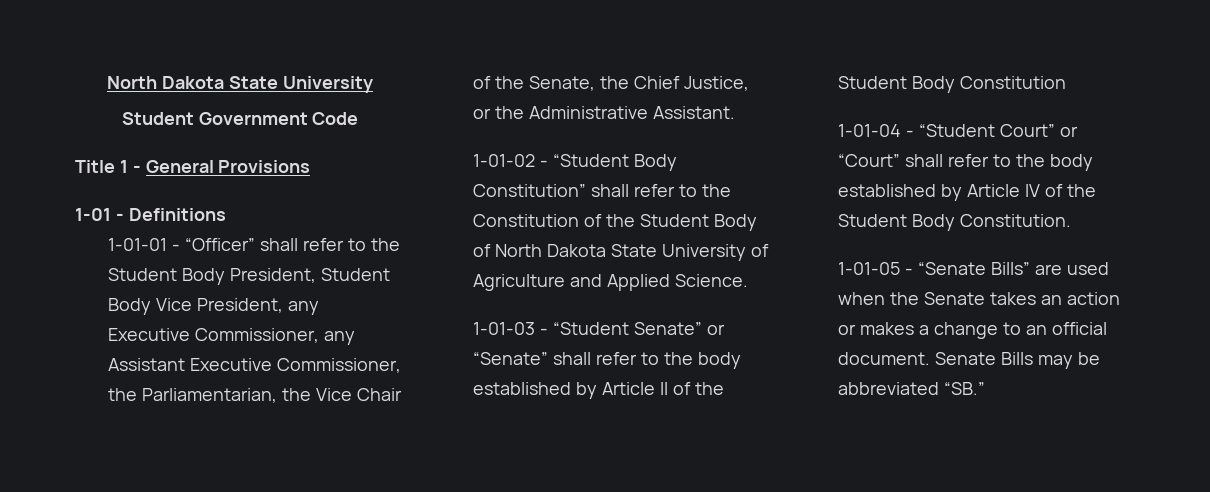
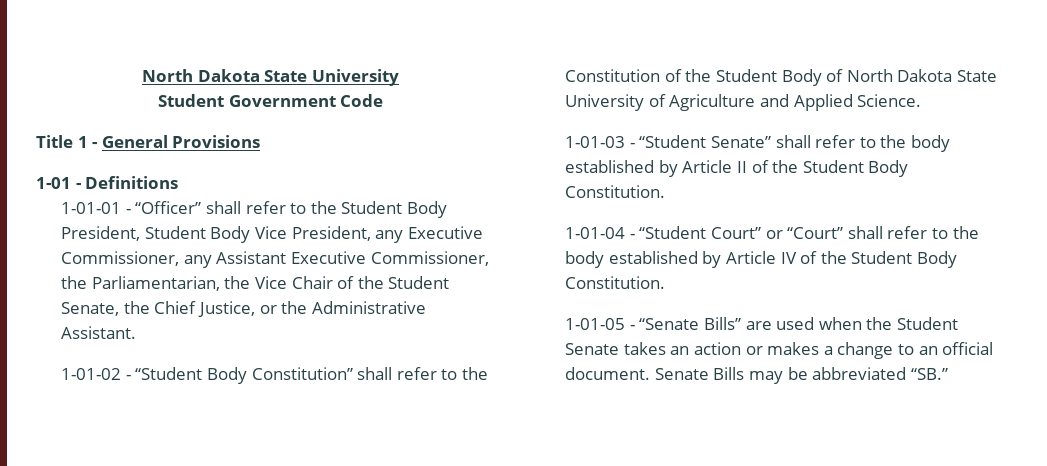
(525, 82) none -> [388,276,450,289] Student
[706,324,725,335] [473,352,549,365] or “Senate” -> (772, 142) none
[960,76,1067,89] Constitution -> [565,185,666,198] Constitution.
(920, 298) none -> [896,317,958,330] Student

